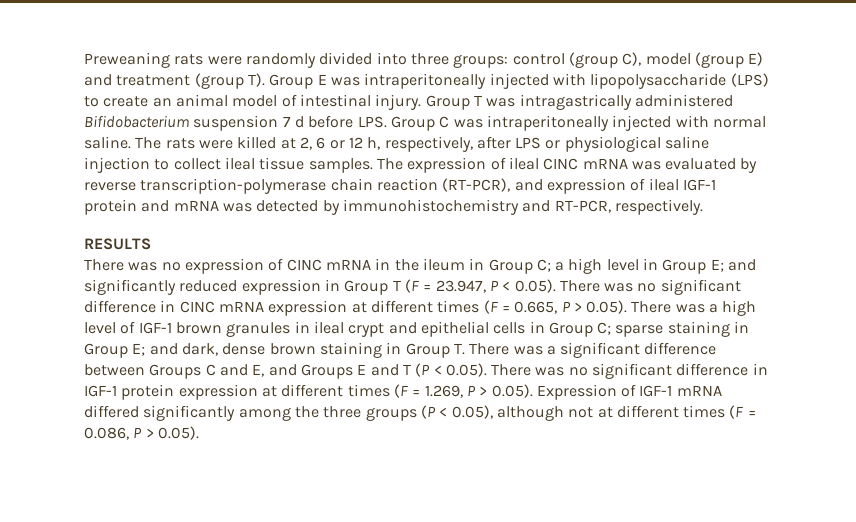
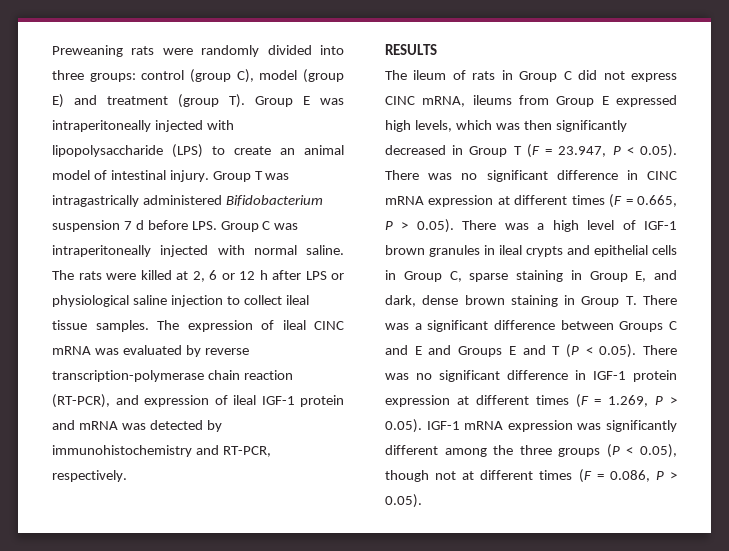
[367,136,473,152] h, respectively, -> [259,270,268,280] h
[84,258,757,274] [84,279,321,295] There was no expression of CINC mRNA in the ileum in Group C; a high level in Group E; and significantly reduced expression -> [385,70,677,82] [385,95,677,107] [385,120,627,132] [385,145,446,155] The ileum of rats in Group C did not express CINC mRNA, ileums from Group E expressed high levels, which was then significantly decreased
[348,323,385,337] crypt -> [526,246,563,257] crypts
[597,322,612,335] C; -> [449,271,462,282] C,
[132,343,146,356] E; -> [635,271,647,282] E,
[252,364,265,377] E, -> [414,346,422,355] E
[536,384,722,400] [84,405,236,421] Expression of IGF-1 mRNA differed significantly -> [426,420,677,432] [385,445,438,455] IGF-1 mRNA expression was significantly different
[496,406,564,421] although -> [385,470,429,482] though

